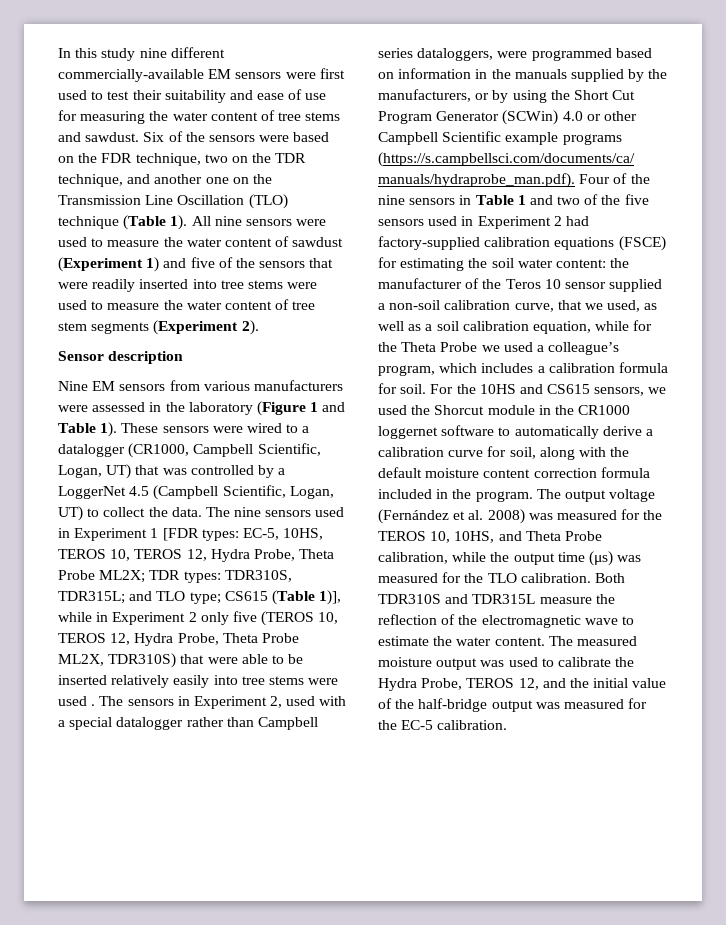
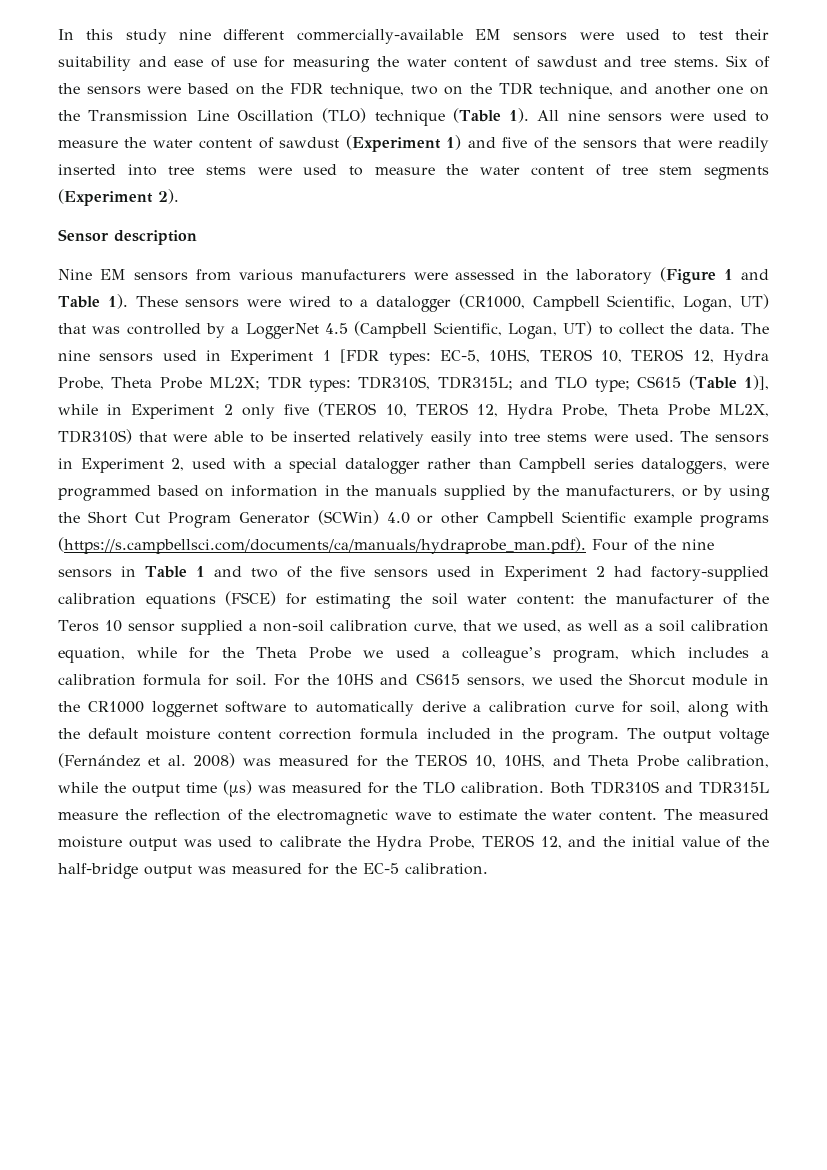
[319,68,345,79] first -> (614, 36) none
[278,112,341,121] [58,132,140,142] tree stems and sawdust. -> [536,56,719,67] sawdust and tree stems.
[58,696,96,706] used . -> [634,431,674,442] used.

